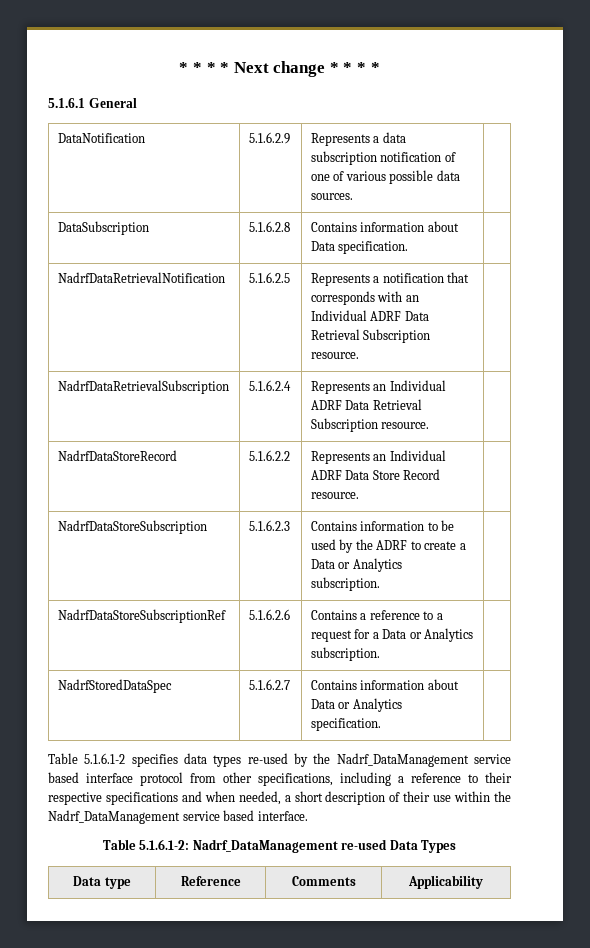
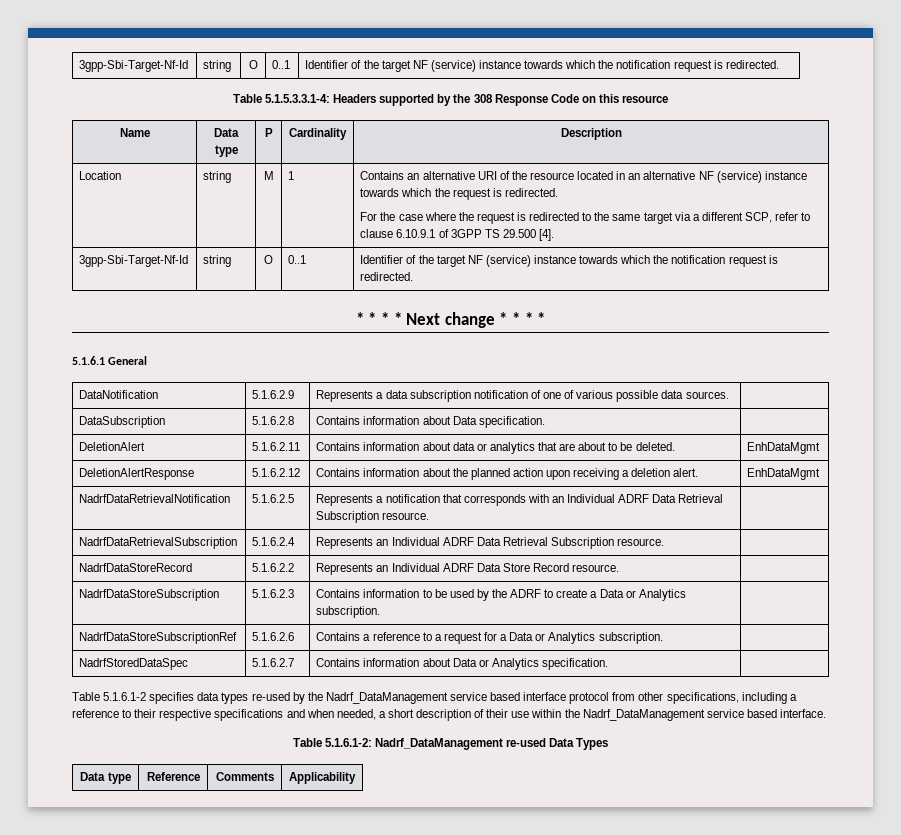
(179, 67) none -> [79,60,189,72] [203,60,232,72] [248,60,258,69] [272,60,291,69] [305,60,779,72] [232,94,669,106] [119,128,150,137] [214,128,239,137] [214,145,238,157] [264,128,273,137] [289,128,347,140] [560,128,622,140] [79,171,122,180] [203,171,232,183] [263,171,274,180] [288,171,295,180] [360,171,807,183] [360,188,558,200] [360,212,811,224] [360,229,554,241] [79,255,189,267] [203,255,232,267] [264,255,273,264] [288,255,307,264] [360,255,778,267] [360,272,414,281] 3gpp-Sbi-Target-Nf-Id | string | O | 0..1 | Identifier of the target NF (service) instance towards which the notification request is redirected. // Table 5.1.5.3.3.1-4: Headers supported by the 308 Response Code on this resource // Name | Data type | P | Cardinality | Description // Location | string | M | 1 | Contains an alternative URI of the resource located in an alternative NF (service) instance towards which the request is redirected. // For the case where the request is redirected to the same target via a different SCP, refer to clause 6.10.9.1 of 3GPP TS 29.500 [4]. // 3gpp-Sbi-Target-Nf-Id | string | O | 0..1 | Identifier of the target NF (service) instance towards which the notification request is redirected. //
(409, 247) none -> [79,442,146,451] [252,442,301,451] [316,442,675,454] [747,442,821,454] [79,468,195,480] [252,468,301,477] [316,468,699,480] [747,468,821,480] // DeletionAlert | 5.1.6.2.11 | Contains information about data or analytics that are about to be deleted. | EnhDataMgmt // DeletionAlertResponse | 5.1.6.2.12 | Contains information about the planned action upon receiving a deletion alert. | EnhDataMgmt

